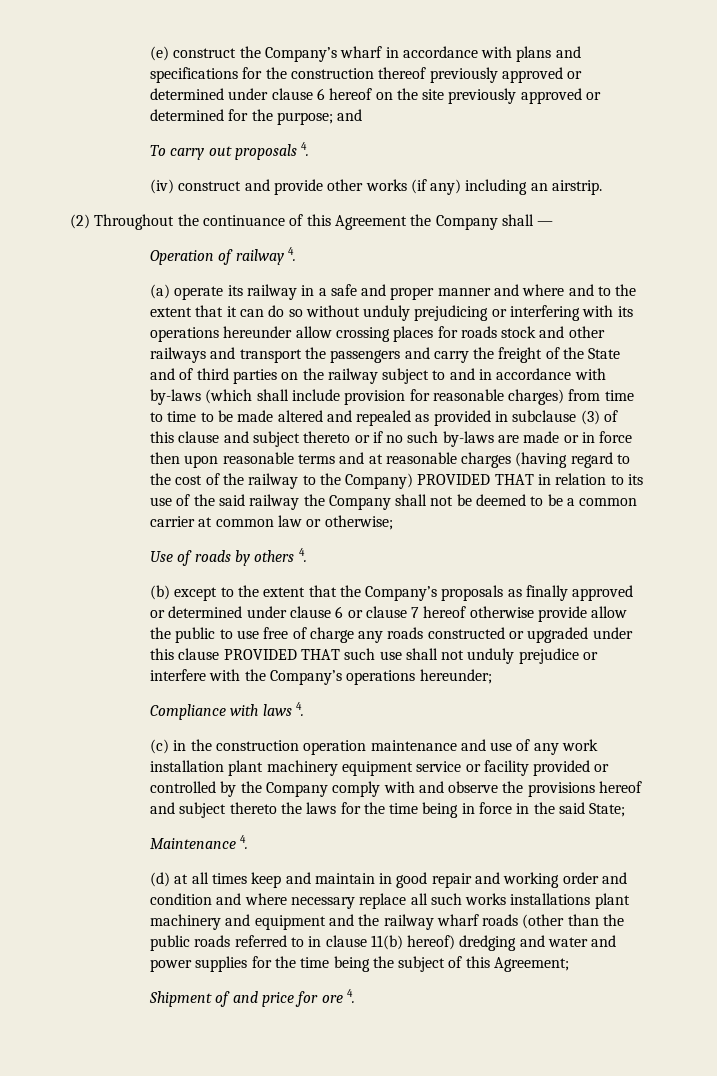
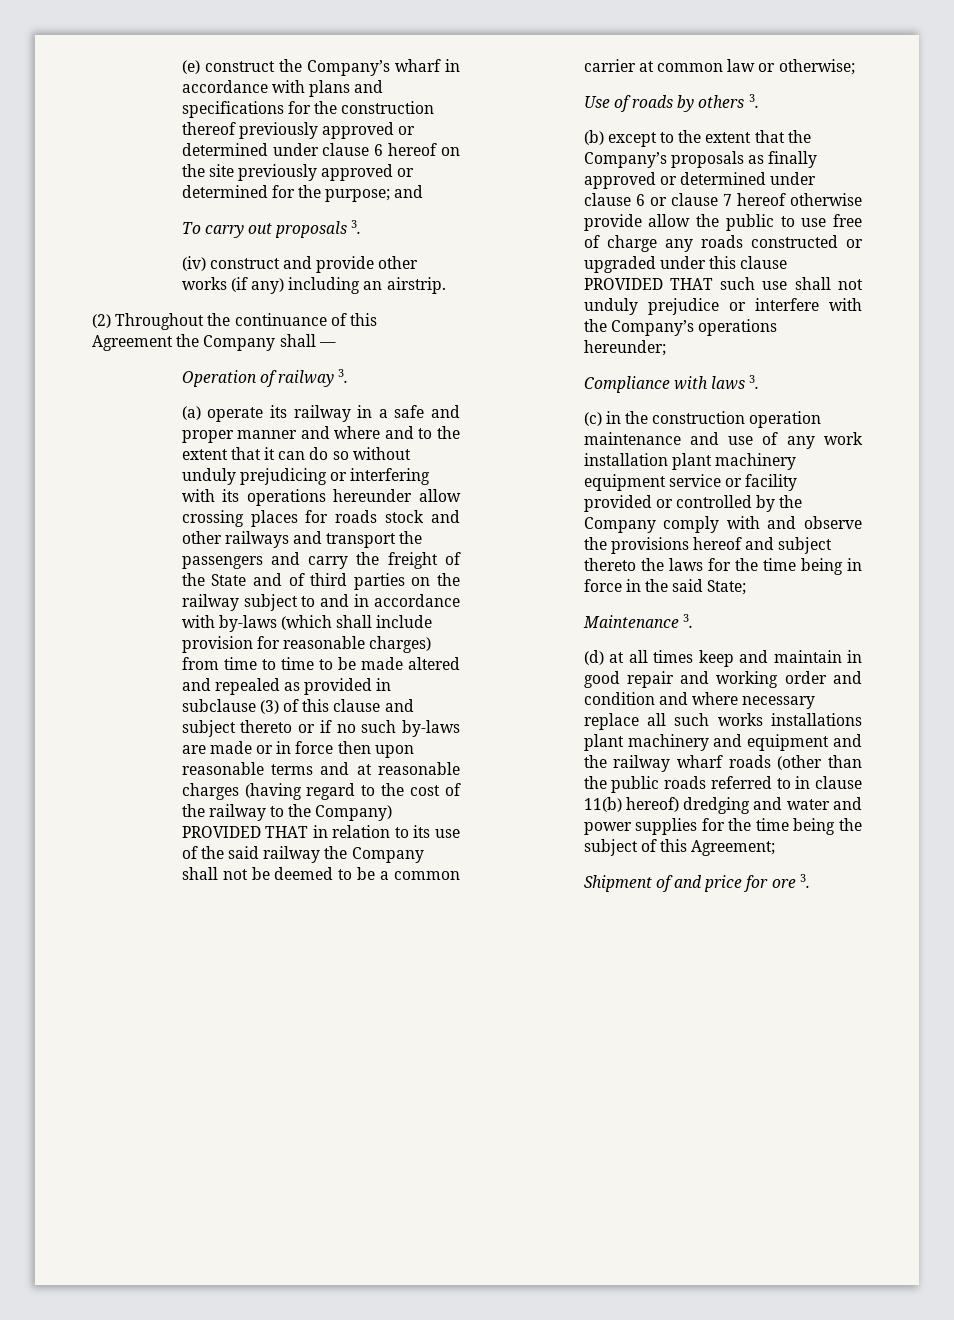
[301,142,310,156] 4. -> [351,220,362,234] 3.
[287,247,296,261] 4. -> [338,369,349,383] 3.
[298,548,307,562] 4. -> [748,94,759,108] 3.
[295,702,304,716] 4. -> [749,375,760,389] 3.
[240,835,249,849] 4. -> [682,614,693,628] 3.
[346,989,355,1003] 4. -> [799,874,810,888] 3.

